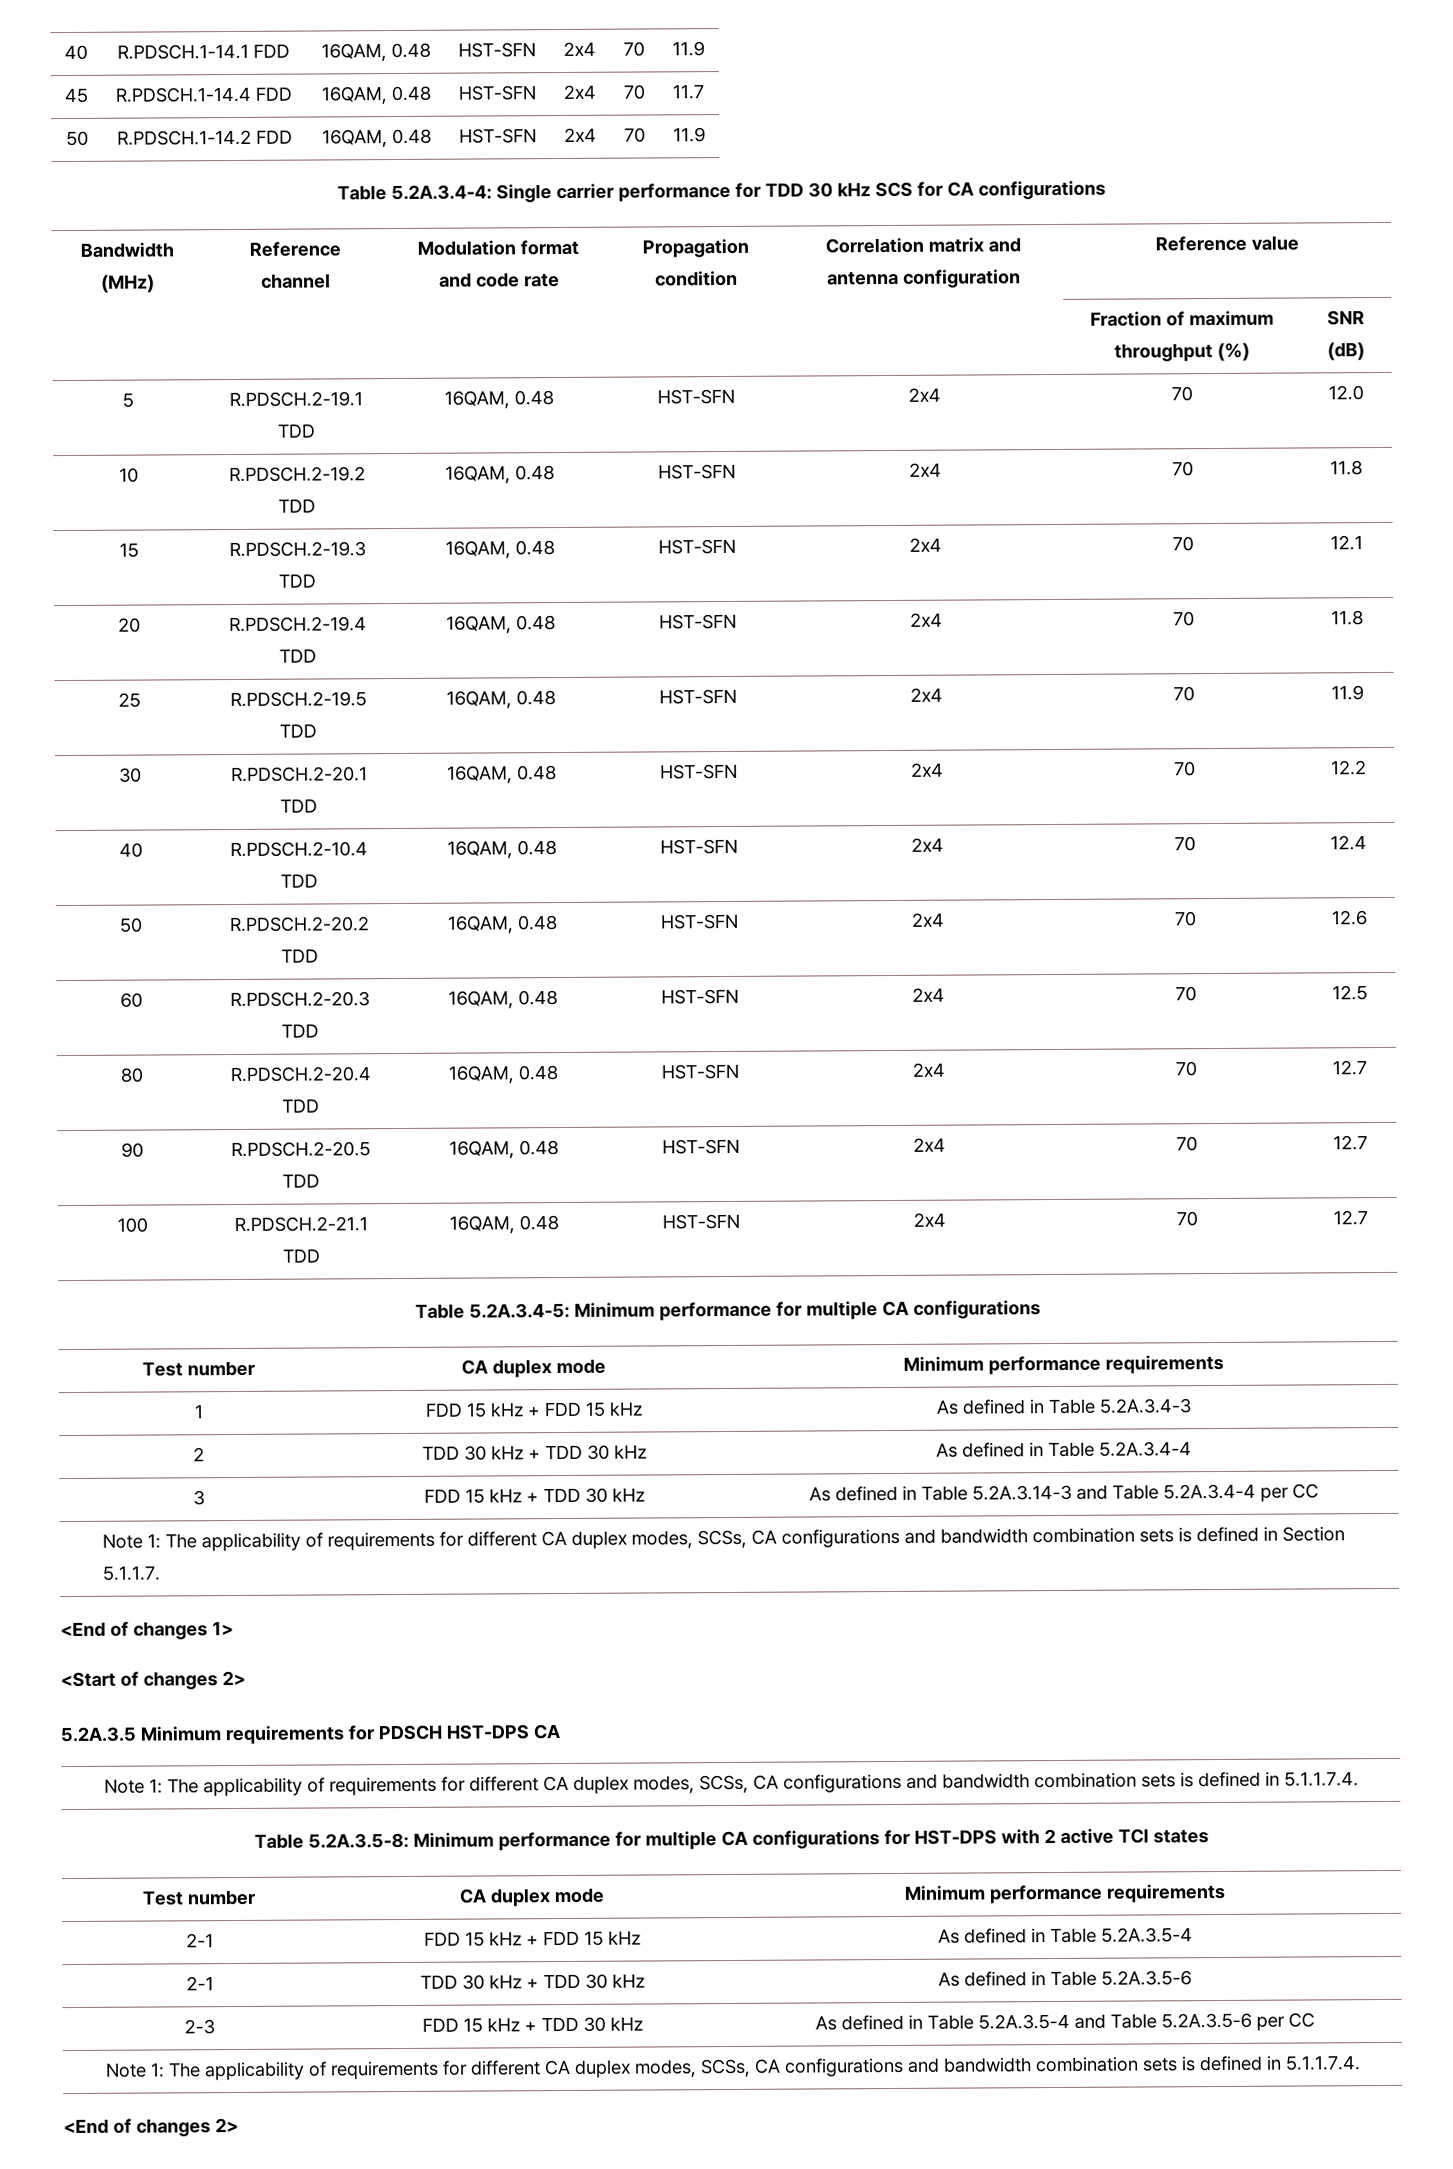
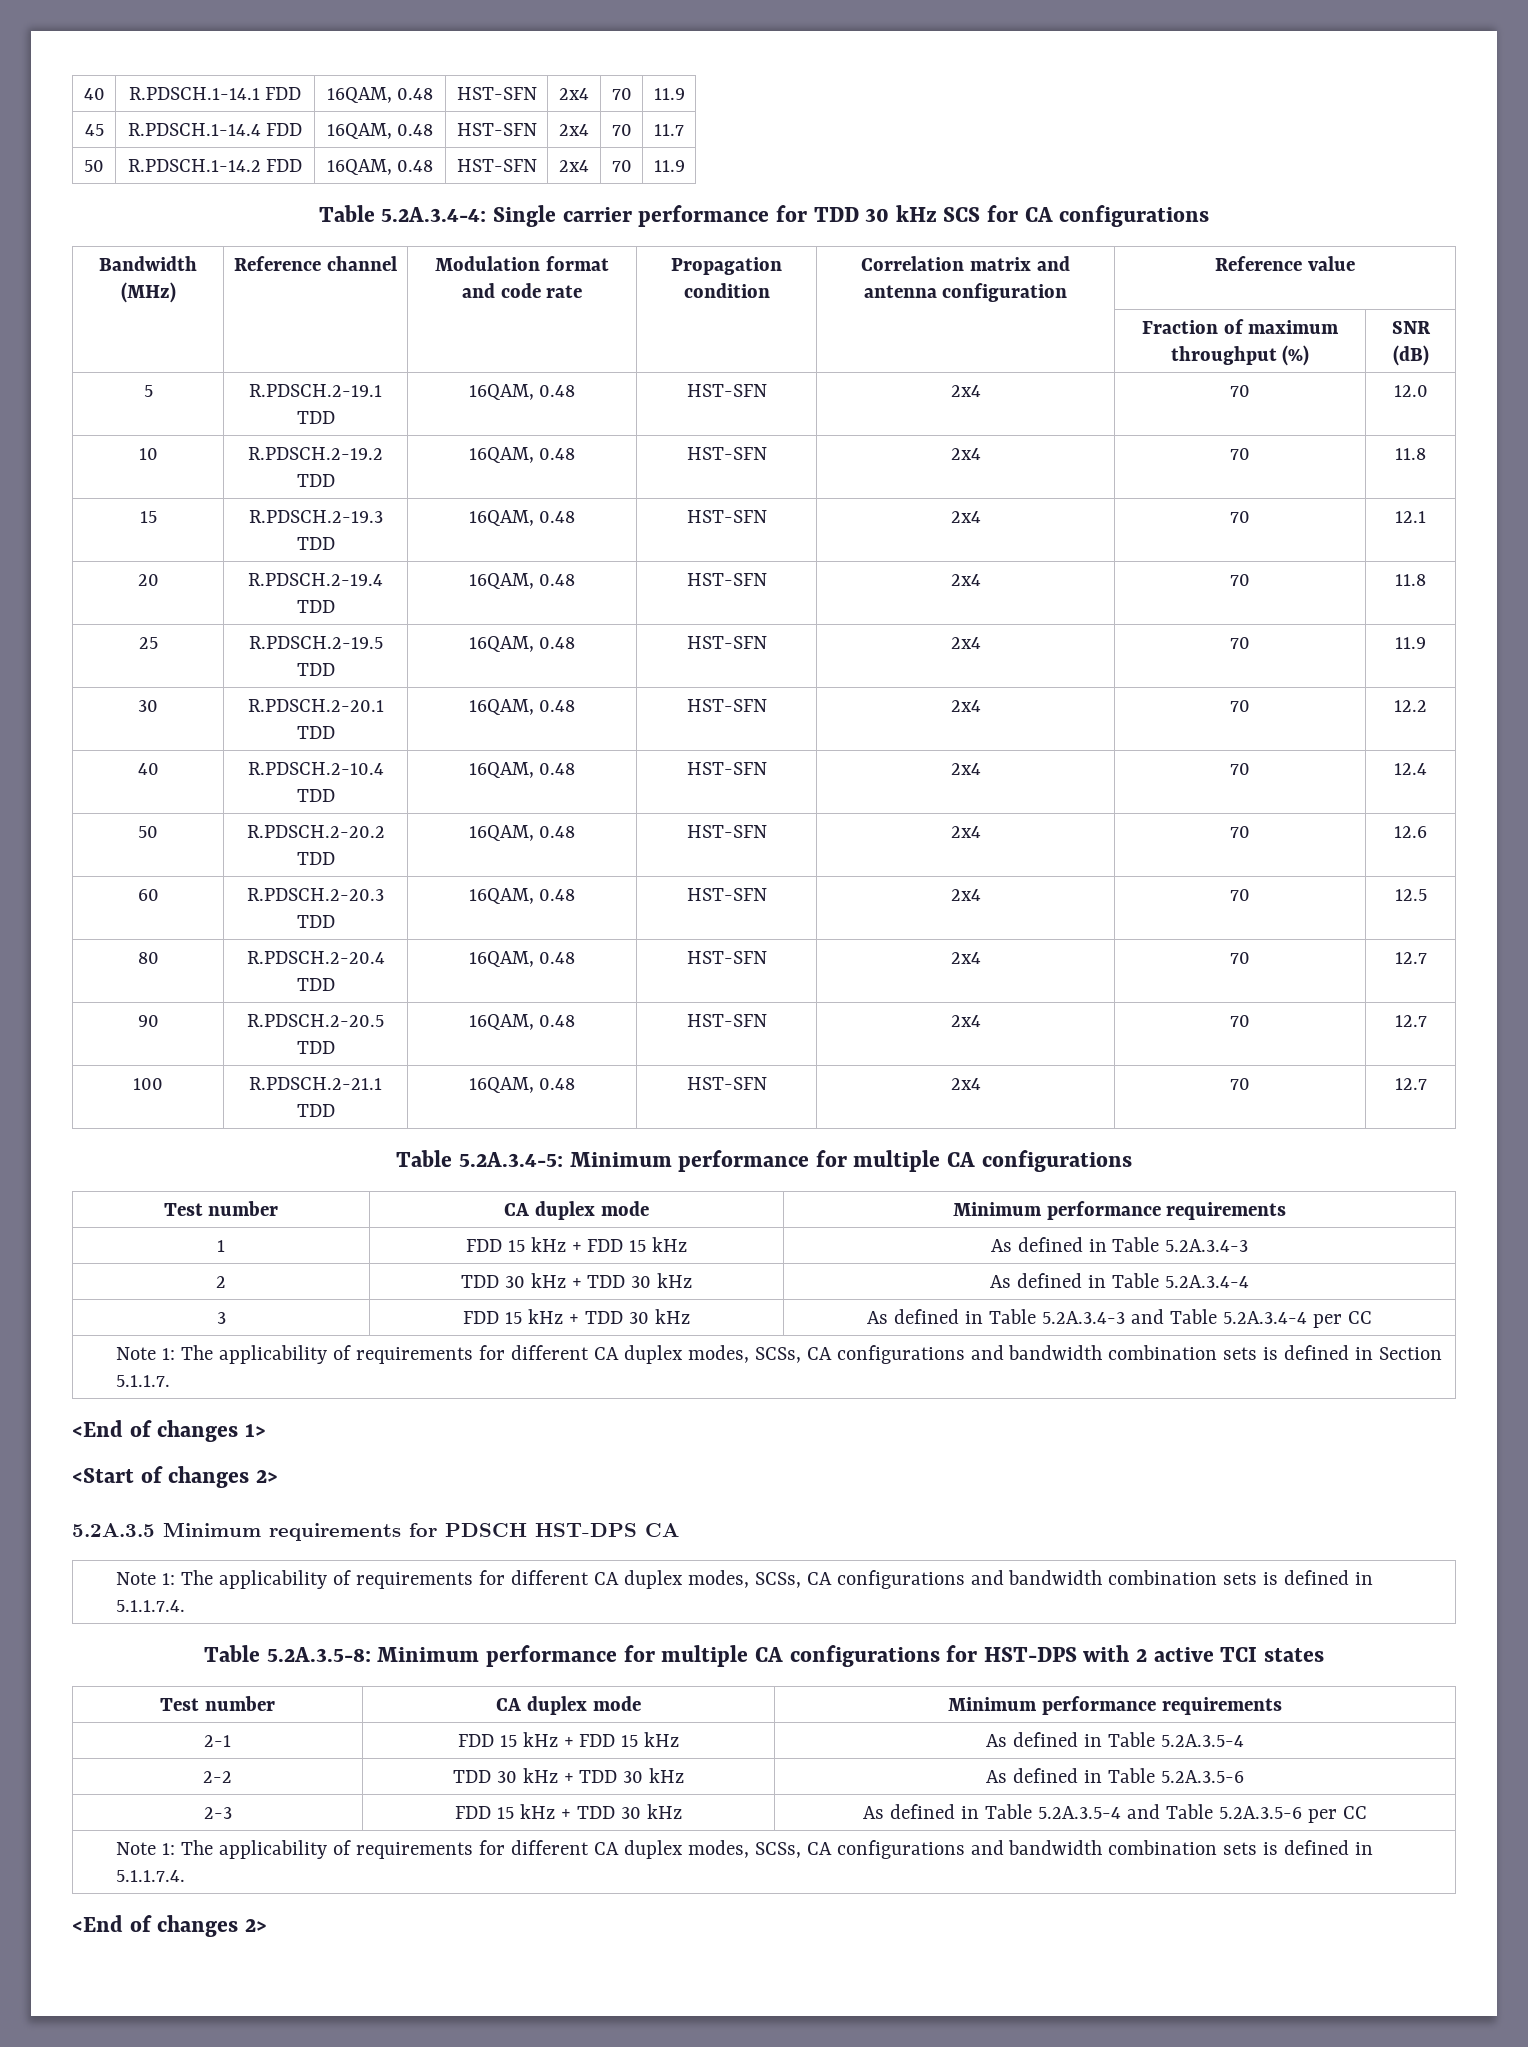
[972,1484,1072,1501] 5.2A.3.14-3 -> [1042,1311,1126,1324] 5.2A.3.4-3
[185,1976,214,1991] 2-1 -> [203,1771,232,1783] 2-2

